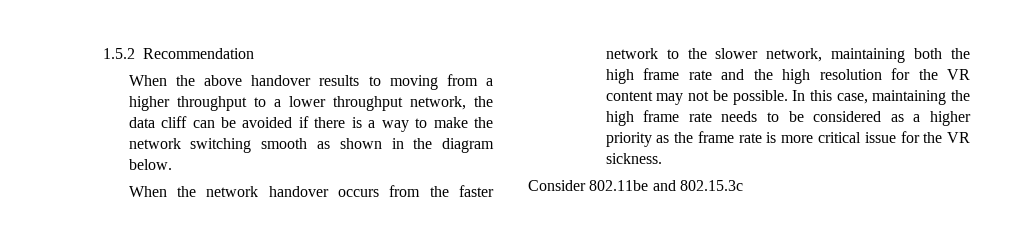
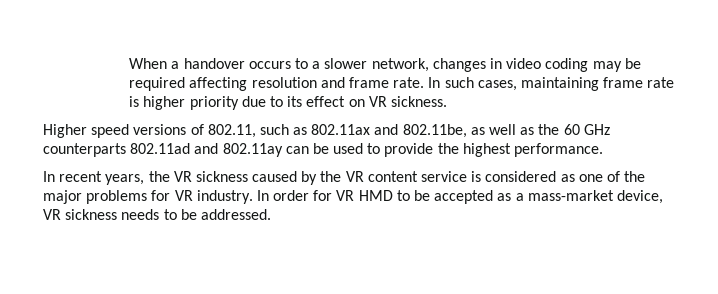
[102,48,254,59] [128,74,493,90] [128,96,493,111] [128,116,494,132] [128,138,495,153] [128,159,172,170] [128,185,494,197] [605,48,970,63] [605,68,970,84] [605,90,970,105] [605,110,971,126] [605,131,970,147] [605,153,662,164] [528,180,743,191] 1.5.2 Recommendation // When the above handover results to moving from a higher throughput to a lower throughput network, the data cliff can be avoided if there is a way to make the network switching smooth as shown in the diagram below. // When the network handover occurs from the faster network to the slower network, maintaining both the high frame rate and the high resolution for the VR content may not be possible. In this case, maintaining the high frame rate needs to be considered as a higher priority as the frame rate is more critical issue for the VR sickness. // Consider 802.11be and 802.15.3c -> [129,58,641,72] [129,77,675,91] [129,96,447,110] [43,124,610,138] [43,143,604,157] [43,171,646,185] [43,190,663,204] [43,209,271,220] When a handover occurs to a slower network, changes in video coding may be required affecting resolution and frame rate. In such cases, maintaining frame rate is higher priority due to its effect on VR sickness. // Higher speed versions of 802.11, such as 802.11ax and 802.11be, as well as the 60 GHz counterparts 802.11ad and 802.11ay can be used to provide the highest performance. // In recent years, the VR sickness caused by the VR content service is considered as one of the major problems for VR industry. In order for VR HMD to be accepted as a mass-market device, VR sickness needs to be addressed.

